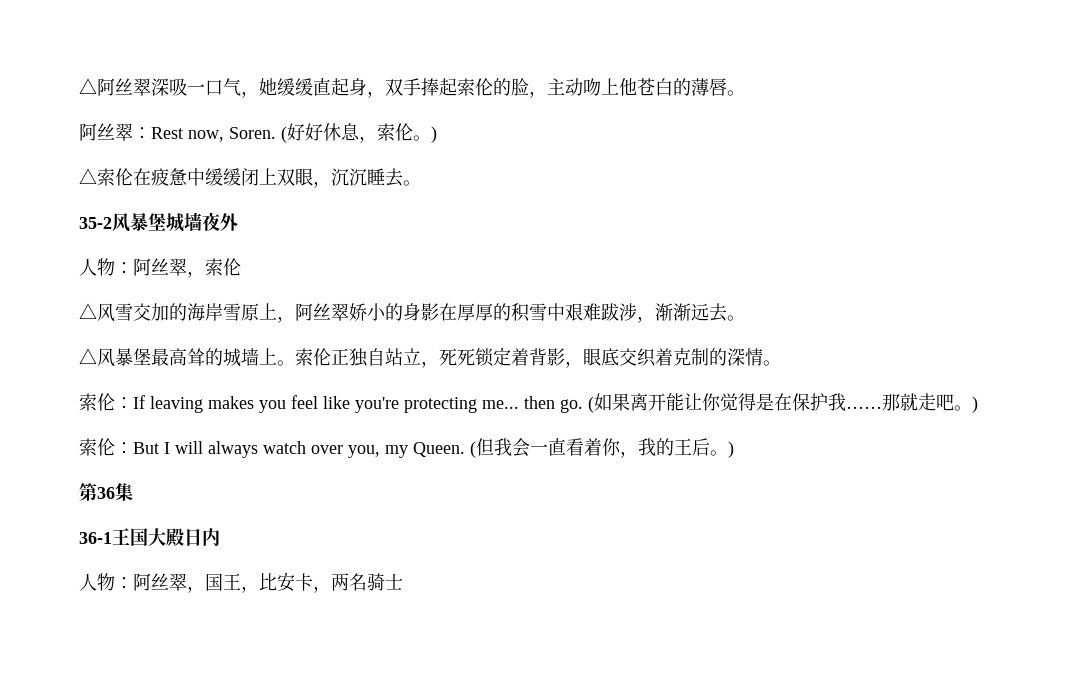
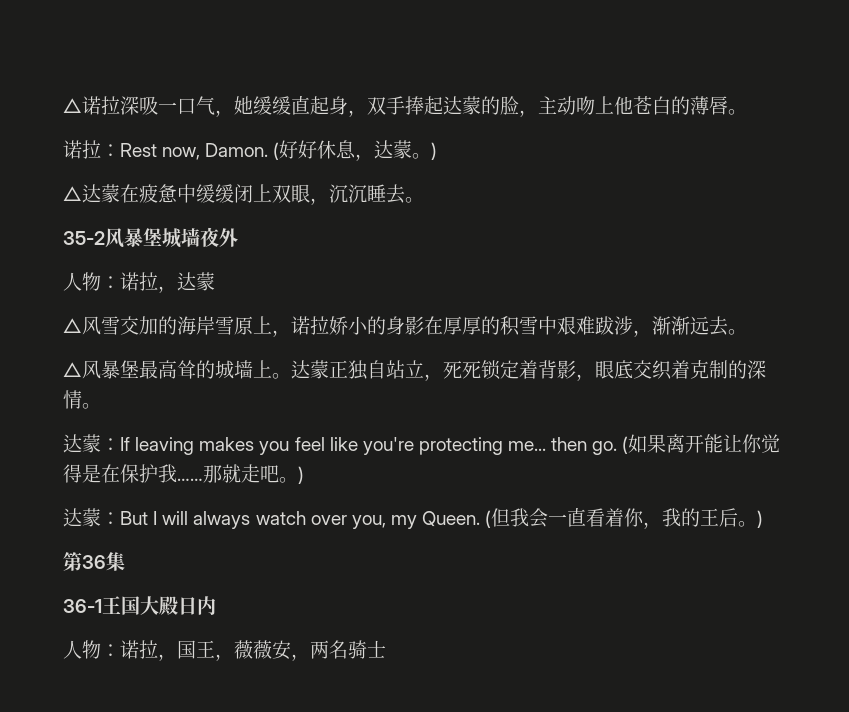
[79,78,151,96] △阿丝翠 -> [63,96,120,115] △诺拉
[457,78,493,96] 索伦 -> [443,96,481,115] 达蒙
[79,123,133,141] 阿丝翠 -> [63,140,101,159] 诺拉
[229,127,276,139] Soren. -> [205,143,269,157] Damon.
[377,123,413,141] 索伦 -> [374,140,413,159] 达蒙
[97,168,133,186] 索伦 -> [82,184,120,203] 达蒙
[133,258,241,278] 阿丝翠，索伦 -> [120,272,215,293] 诺拉，达蒙
[295,303,349,321] 阿丝翠 -> [291,316,329,335] 诺拉
[295,348,331,366] 索伦 -> [291,360,329,379] 达蒙
[79,393,115,411] 索伦 -> [63,434,101,453] 达蒙
[79,438,115,456] 索伦 -> [63,508,101,527] 达蒙
[133,573,187,591] 阿丝翠 -> [120,640,158,659] 诺拉
[259,572,313,592] 比安卡 -> [234,640,291,660] 薇薇安

